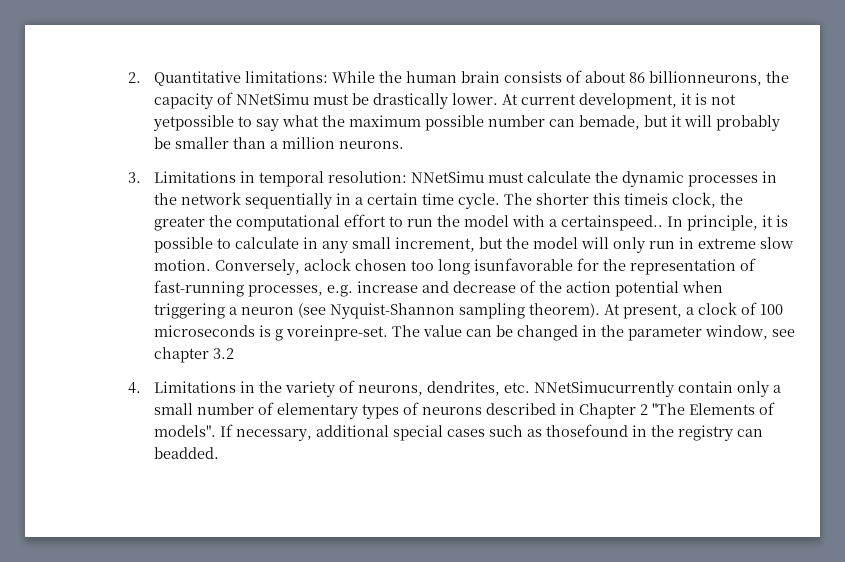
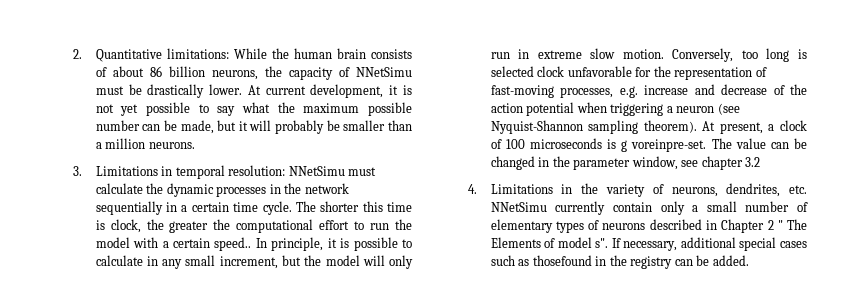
[649,71,763,86] billionneurons, -> [168,66,258,80] billion neurons,
[153,115,235,131] yetpossible -> [120,102,191,116] yet possible
[579,115,641,130] bemade, -> [163,120,214,134] be made,
[624,193,669,205] timeis -> [387,202,412,212] [95,220,105,230] time is
[561,215,664,231] certainspeed.. -> [173,237,252,251] certain speed..
[304,258,574,275] aclock chosen too long isunfavorable -> [741,48,807,62] [490,66,632,77] too long is selected clock unfavorable
[154,280,245,297] fast-running -> [490,85,554,98] fast-moving
[534,381,675,397] NNetSimucurrently -> [490,201,606,215] NNetSimu currently
[652,402,776,415] [154,425,217,437] "The Elements of models". -> [777,219,807,230] [490,237,609,248] " The Elements of model s".
[154,447,220,459] beadded. -> [696,255,749,266] be added.

